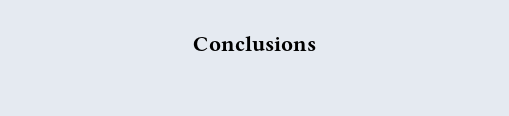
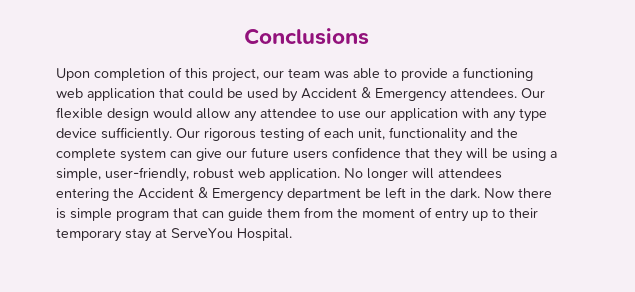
(316, 43) none -> [56,67,533,82] [56,87,545,102] [56,107,547,122] [56,127,518,142] [56,147,557,162] [56,167,502,182] [56,187,552,202] [56,207,538,222] [56,228,292,242] // Upon completion of this project, our team was able to provide a functioning web application that could be used by Accident & Emergency attendees. Our flexible design would allow any attendee to use our application with any type device sufficiently. Our rigorous testing of each unit, functionality and the complete system can give our future users confidence that they will be using a simple, user-friendly, robust web application. No longer will attendees entering the Accident & Emergency department be left in the dark. Now there is simple program that can guide them from the moment of entry up to their temporary stay at ServeYou Hospital.

